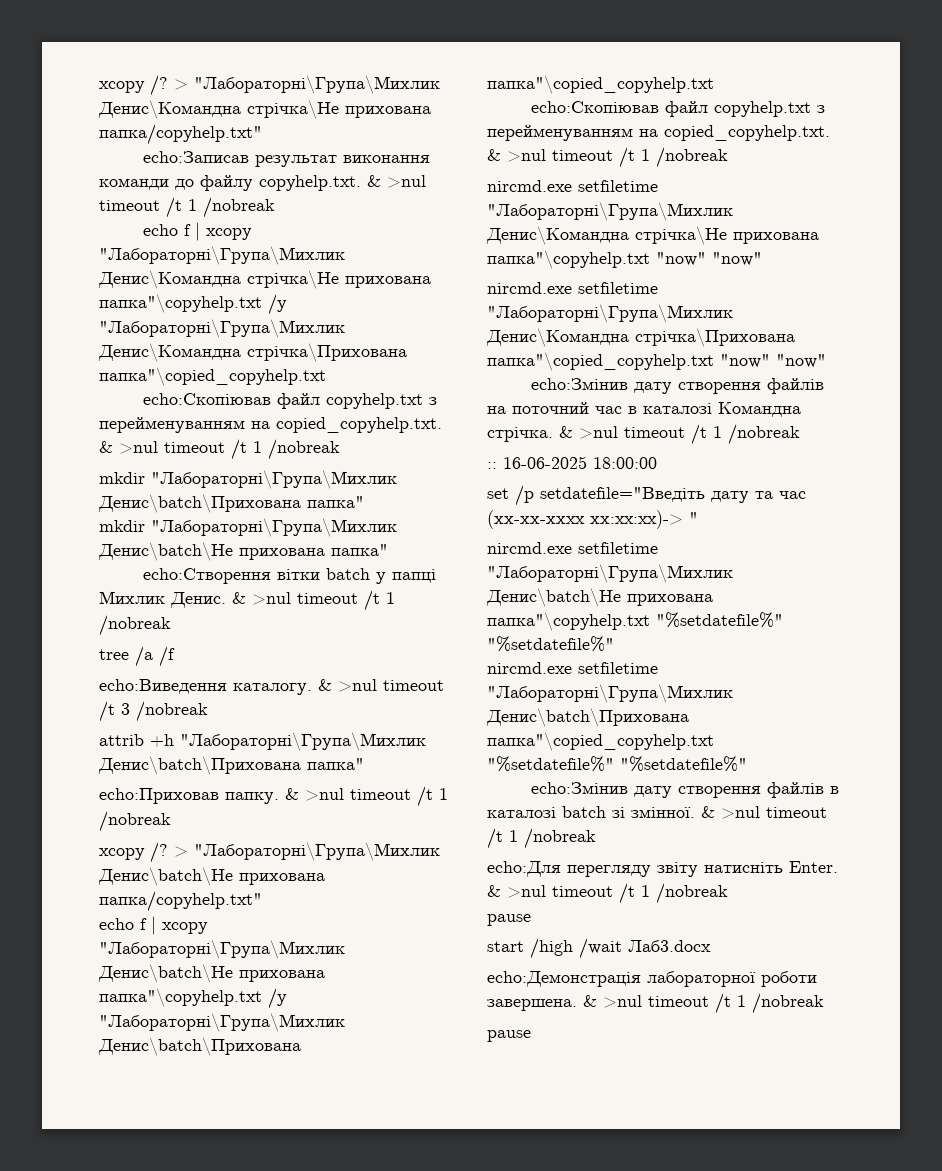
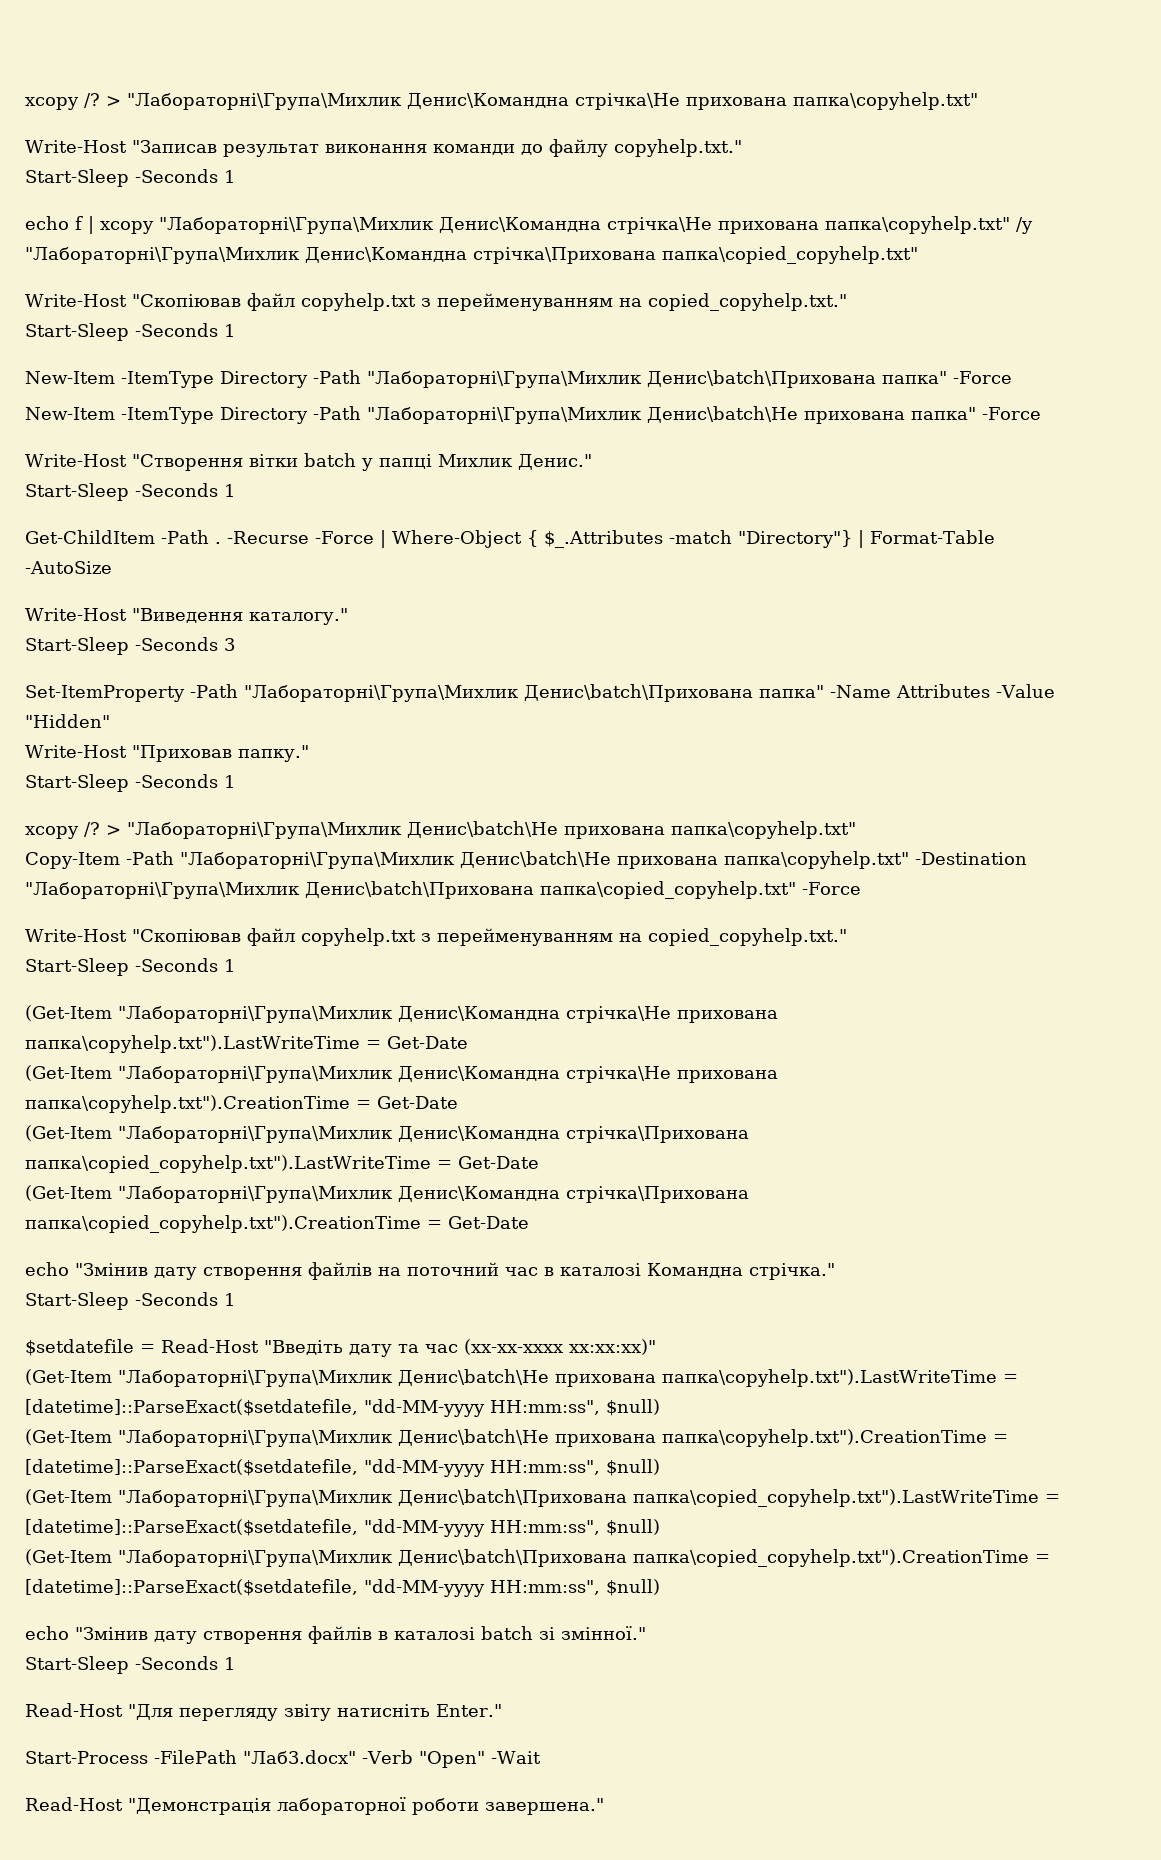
[99,124,262,145] [143,151,250,163] папка/copyhelp.txt" // echo:Записав -> [793,92,978,110] [25,140,217,153] папка\copyhelp.txt" // Write-Host "Записав
[259,175,426,191] [99,197,275,218] copyhelp.txt. & >nul timeout /t 1 /nobreak -> [613,139,742,157] [25,169,235,187] copyhelp.txt." // Start-Sleep -Seconds 1
[99,294,262,313] папка"\copyhelp.txt -> [825,216,1010,234] папка\copyhelp.txt"
[99,367,326,386] [143,393,438,409] [99,417,442,433] [99,439,340,460] [99,470,397,489] [98,494,364,513] [99,520,145,532] папка"\copied_copyhelp.txt // echo:Скопіював файл copyhelp.txt з перейменуванням на copied_copyhelp.txt. & >nul timeout /t 1 /nobreak // mkdir "Лабораторні\Група\Михлик Денис\batch\Прихована папка" // mkdir -> [662,246,918,264] [25,293,847,311] [25,323,235,341] [25,370,1012,388] [25,406,361,424] папка\copied_copyhelp.txt" // Write-Host "Скопіював файл copyhelp.txt з перейменуванням на copied_copyhelp.txt." // Start-Sleep -Seconds 1 // New-Item -ItemType Directory -Path "Лабораторні\Група\Михлик Денис\batch\Прихована папка" -Force // New-Item -ItemType Directory -Path
[143,568,272,584] // echo:Створення -> [981,407,1041,420] [25,454,243,471] -Force // Write-Host "Створення
[170,590,395,611] [99,615,171,636] [99,646,175,667] [99,679,444,695] [99,701,208,722] [99,732,426,751] [98,756,364,775] [99,786,448,807] [99,811,171,832] Денис. & >nul timeout /t 1 /nobreak // tree /a /f // echo:Виведення каталогу. & >nul timeout /t 3 /nobreak // attrib +h "Лабораторні\Група\Михлик Денис\batch\Прихована папка" // echo:Приховав папку. & >nul timeout /t 1 /nobreak -> [517,454,592,470] [25,483,235,501] [25,530,995,548] [25,561,112,574] [25,608,348,625] [25,637,235,655] [25,684,1055,702] [25,714,110,728] [25,745,309,762] [25,774,235,792] Денис." // Start-Sleep -Seconds 1 // Get-ChildItem -Path . -Recurse -Force | Where-Object { $_.Attributes -match "Directory"} | Format-Table -AutoSize // Write-Host "Виведення каталогу." // Start-Sleep -Seconds 3 // Set-ItemProperty -Path "Лабораторні\Група\Михлик Денис\batch\Прихована папка" -Name Attributes -Value "Hidden" // Write-Host "Приховав папку." // Start-Sleep -Seconds 1
[99,891,262,912] [99,916,208,935] [99,940,345,959] [98,964,325,983] [99,988,287,1009] [99,1013,345,1032] [98,1037,301,1056] [487,75,714,94] [531,101,826,117] [487,125,830,141] [487,147,728,168] [487,180,658,192] [487,202,733,221] [486,226,819,245] [487,250,762,269] [487,282,658,294] [487,304,733,323] [486,328,795,347] [487,352,826,371] [531,378,629,390] папка/copyhelp.txt" // echo f | xcopy "Лабораторні\Група\Михлик Денис\batch\Не прихована папка"\copyhelp.txt /y "Лабораторні\Група\Михлик Денис\batch\Прихована папка"\copied_copyhelp.txt // echo:Скопіював файл copyhelp.txt з перейменуванням на copied_copyhelp.txt. & >nul timeout /t 1 /nobreak // nircmd.exe setfiletime "Лабораторні\Група\Михлик Денис\Командна стрічка\Не прихована папка"\copyhelp.txt "now" "now" // nircmd.exe setfiletime "Лабораторні\Група\Михлик Денис\Командна стрічка\Прихована папка"\copied_copyhelp.txt "now" "now" // echo:Змінив -> [671,821,856,839] [25,851,1027,869] [25,881,861,899] [25,928,847,946] [25,958,235,976] [25,1005,778,1023] [25,1035,468,1053] [25,1065,778,1083] [25,1095,458,1113] [25,1125,749,1143] [25,1155,539,1173] [25,1185,749,1203] [25,1215,529,1233] [25,1262,148,1276] папка\copyhelp.txt" // Copy-Item -Path "Лабораторні\Група\Михлик Денис\batch\Не прихована папка\copyhelp.txt" -Destination "Лабораторні\Група\Михлик Денис\batch\Прихована папка\copied_copyhelp.txt" -Force // Write-Host "Скопіював файл copyhelp.txt з перейменуванням на copied_copyhelp.txt." // Start-Sleep -Seconds 1 // (Get-Item "Лабораторні\Група\Михлик Денис\Командна стрічка\Не прихована папка\copyhelp.txt").LastWriteTime = Get-Date // (Get-Item "Лабораторні\Група\Михлик Денис\Командна стрічка\Не прихована папка\copyhelp.txt").CreationTime = Get-Date // (Get-Item "Лабораторні\Група\Михлик Денис\Командна стрічка\Прихована папка\copied_copyhelp.txt").LastWriteTime = Get-Date // (Get-Item "Лабораторні\Група\Михлик Денис\Командна стрічка\Прихована папка\copied_copyhelp.txt").CreationTime = Get-Date // echo "Змінив
[487,424,800,445] [487,456,657,469] [487,485,806,506] [487,510,698,529] [487,542,658,554] [487,564,733,583] [486,588,713,607] [487,612,783,631] [487,636,614,652] [487,662,658,674] [487,684,733,703] [486,708,689,727] [487,732,714,751] [487,756,747,772] [531,782,629,794] стрічка. & >nul timeout /t 1 /nobreak // :: 16-06-2025 18:00:00 // set /p setdatefile="Введіть дату та час (хх-хх-ххxx хх:xx:xx)-> " // nircmd.exe setfiletime "Лабораторні\Група\Михлик Денис\batch\Не прихована папка"\copyhelp.txt "%setdatefile%" "%setdatefile%" // nircmd.exe setfiletime "Лабораторні\Група\Михлик Денис\batch\Прихована папка"\copied_copyhelp.txt "%setdatefile%" "%setdatefile%" // echo:Змінив -> [749,1263,835,1280] [25,1292,235,1310] [25,1339,656,1357] [25,1369,1018,1387] [25,1399,660,1417] [25,1429,1008,1447] [25,1459,660,1477] [25,1489,1060,1507] [25,1519,660,1537] [25,1549,1050,1567] [25,1579,660,1597] [25,1626,148,1640] стрічка." // Start-Sleep -Seconds 1 // $setdatefile = Read-Host "Введіть дату та час (хх-хх-ххxx хх:xx:xx)" // (Get-Item "Лабораторні\Група\Михлик Денис\batch\Не прихована папка\copyhelp.txt").LastWriteTime = [datetime]::ParseExact($setdatefile, "dd-MM-yyyy HH:mm:ss", $null) // (Get-Item "Лабораторні\Група\Михлик Денис\batch\Не прихована папка\copyhelp.txt").CreationTime = [datetime]::ParseExact($setdatefile, "dd-MM-yyyy HH:mm:ss", $null) // (Get-Item "Лабораторні\Група\Михлик Денис\batch\Прихована папка\copied_copyhelp.txt").LastWriteTime = [datetime]::ParseExact($setdatefile, "dd-MM-yyyy HH:mm:ss", $null) // (Get-Item "Лабораторні\Група\Михлик Денис\batch\Прихована папка\copied_copyhelp.txt").CreationTime = [datetime]::ParseExact($setdatefile, "dd-MM-yyyy HH:mm:ss", $null) // echo "Змінив
[631,806,827,819] [487,828,596,849] [487,861,561,877] змінної. & >nul timeout /t 1 /nobreak // echo:Для -> [561,1626,646,1640] [25,1656,235,1674] [25,1703,173,1720] змінної." // Start-Sleep -Seconds 1 // Read-Host "Для
[789,861,838,873] [487,883,728,904] [487,914,531,926] [487,938,711,959] [487,971,817,987] [487,993,824,1014] [487,1030,531,1042] Enter. & >nul timeout /t 1 /nobreak // pause // start /high /wait Лаб3.docx // echo:Демонстрація лабораторної роботи завершена. & >nul timeout /t 1 /nobreak // pause -> [436,1704,502,1717] [25,1750,541,1768] [25,1797,604,1815] Enter." // Start-Process -FilePath "Лаб3.docx" -Verb "Open" -Wait // Read-Host "Демонстрація лабораторної роботи завершена."

